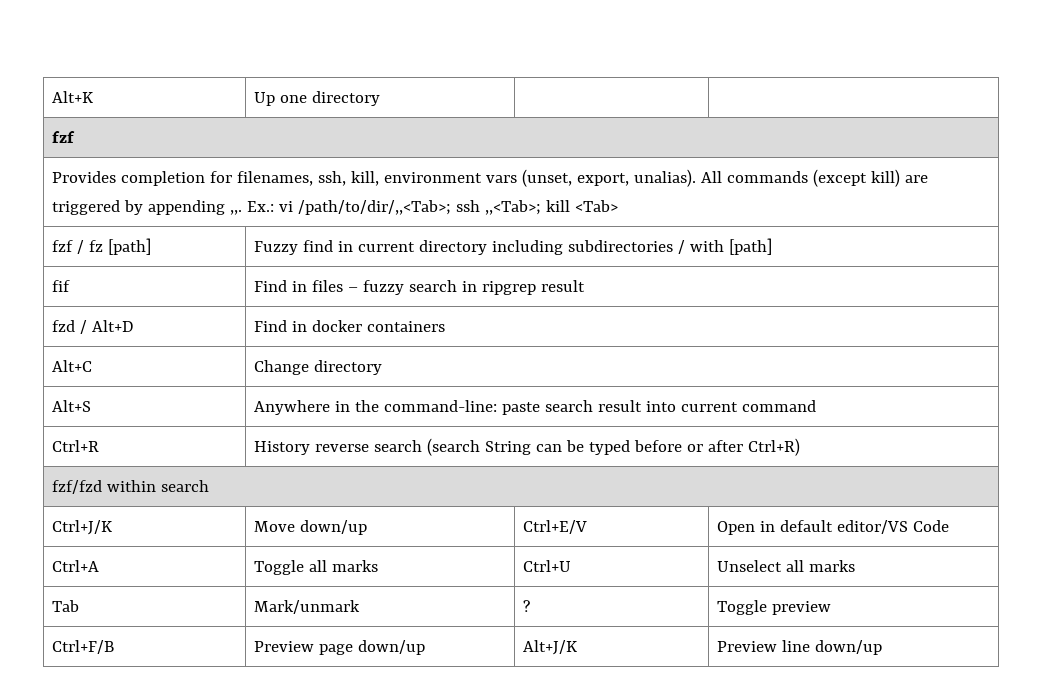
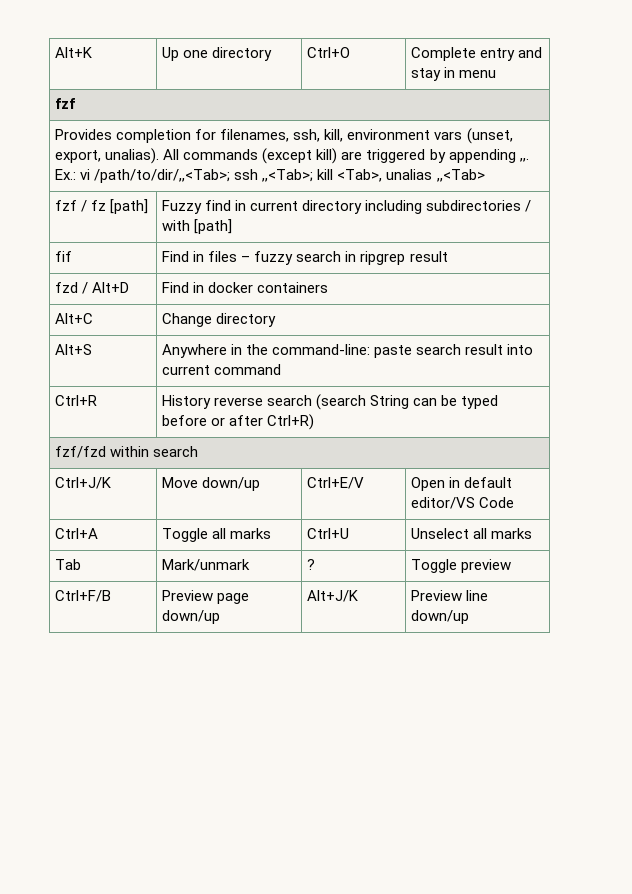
(381, 98) | -> [307,47,351,58] [411,47,543,61] [411,67,497,81] Ctrl+O | Complete entry and stay in menu
[575,200,619,212] <Tab> -> [337,169,485,182] <Tab>, unalias ,,<Tab>

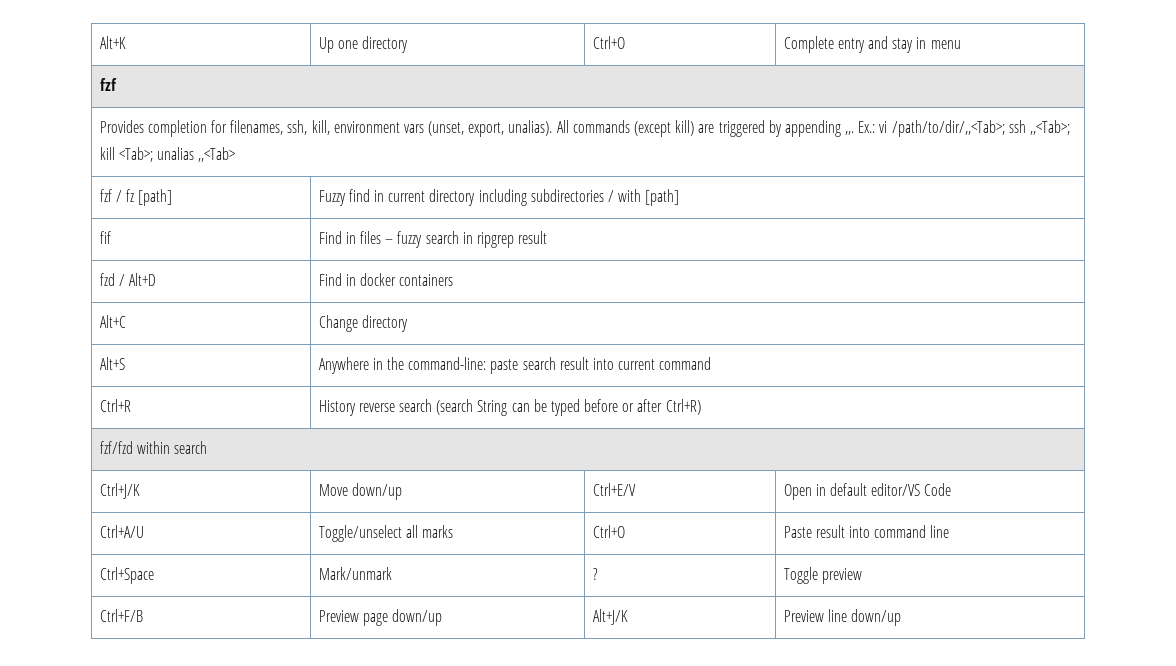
[337,169,383,182] <Tab>, -> [118,147,153,162] <Tab>;
[55,528,99,539] [162,528,209,542] Ctrl+A | Toggle -> [99,525,144,538] [318,525,402,542] Ctrl+A/U | Toggle/unselect
[307,528,350,539] [411,528,533,539] [55,559,82,570] Ctrl+U | Unselect all marks // Tab -> [592,525,625,538] [783,525,950,538] [99,567,154,584] Ctrl+O | Paste result into command line // Ctrl+Space

